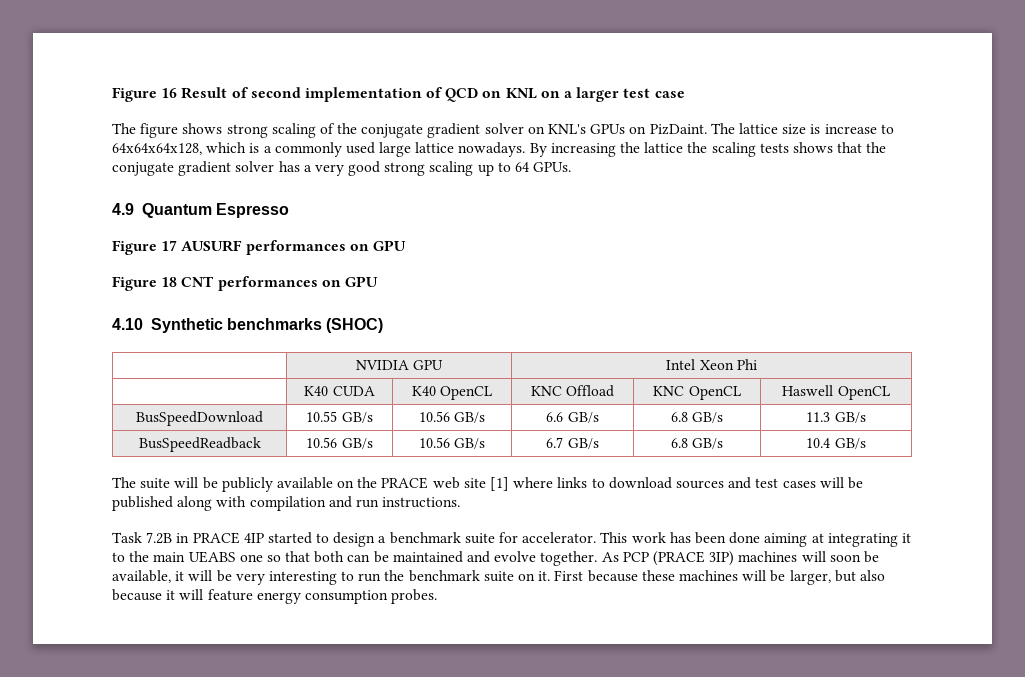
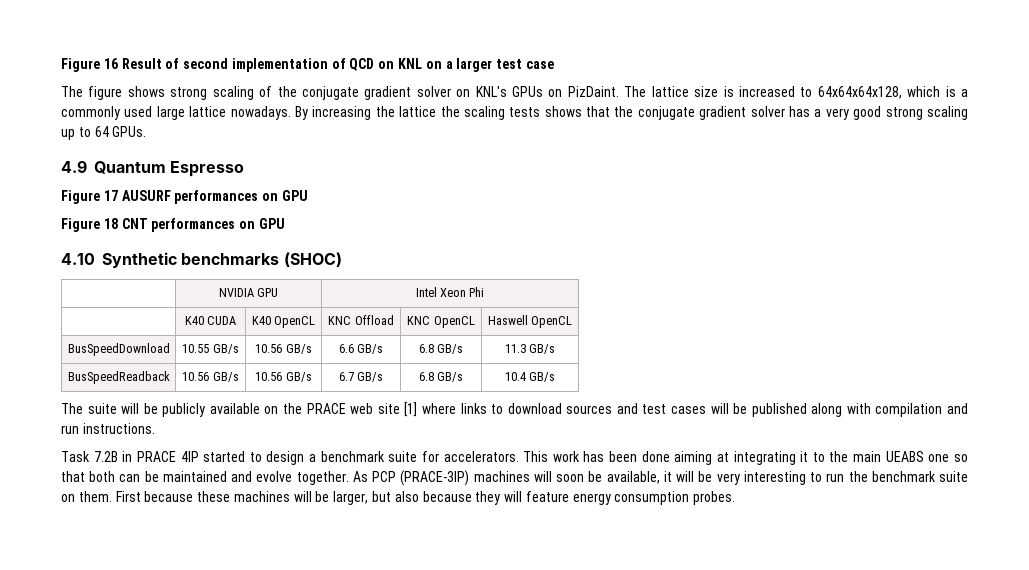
[824,124,877,134] increase -> [738,86,795,97] increased
[522,532,597,543] accelerator. -> [443,451,519,462] accelerators.
[652,551,735,566] (PRACE 3IP) -> [400,470,470,486] (PRACE-3IP)
[538,571,551,581] it. -> [78,491,112,502] them.
[166,590,176,600] it -> [475,491,501,505] they

